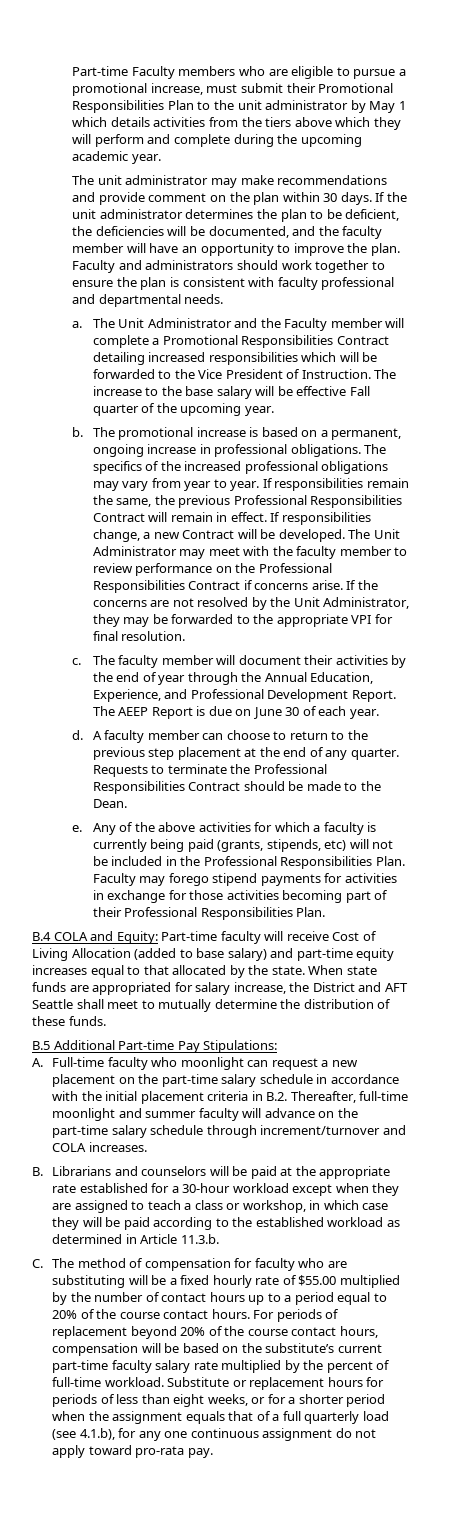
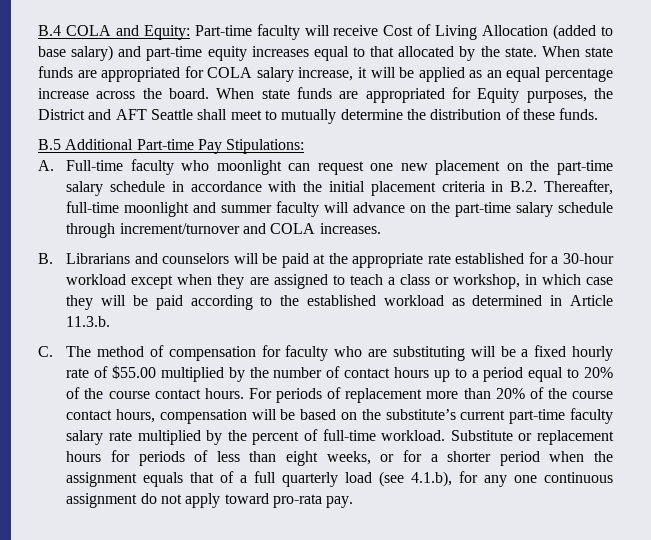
[72,66,406,79] [72,83,394,96] [72,100,406,113] [72,117,401,130] [72,134,362,147] [72,151,161,164] [72,175,388,188] [72,192,407,205] [72,209,400,222] [72,226,383,239] [72,243,400,256] [72,260,385,273] [72,277,395,290] [72,294,224,307] [72,318,405,331] [92,335,389,348] [92,352,378,365] [92,369,397,379] [92,386,370,399] [92,403,274,416] [72,427,402,440] [92,444,387,457] [92,461,389,474] [92,478,409,491] [92,495,403,508] [92,512,371,525] [92,529,400,542] [92,546,408,559] [92,563,332,576] [92,580,378,593] [92,597,410,610] [92,614,393,627] [92,631,186,641] [72,655,407,668] [92,672,374,685] [92,689,396,702] [92,706,379,719] [72,730,368,743] [92,747,399,760] [92,764,327,777] [92,781,381,794] [92,799,127,808] [72,822,377,835] [92,839,394,852] [92,856,405,869] [92,873,397,886] [92,890,389,903] [92,907,326,920] Part-time Faculty members who are eligible to pursue a promotional increase, must submit their Promotional Responsibilities Plan to the unit administrator by May 1 which details activities from the tiers above which they will perform and complete during the upcoming academic year. // The unit administrator may make recommendations and provide comment on the plan within 30 days. If the unit administrator determines the plan to be deficient, the deficiencies will be documented, and the faculty member will have an opportunity to improve the plan. Faculty and administrators should work together to ensure the plan is consistent with faculty professional and departmental needs. // a. The Unit Administrator and the Faculty member will complete a Promotional Responsibilities Contract detailing increased responsibilities which will be forwarded to the Vice President of Instruction. The increase to the base salary will be effective Fall quarter of the upcoming year. // b. The promotional increase is based on a permanent, ongoing increase in professional obligations. The specifics of the increased professional obligations may vary from year to year. If responsibilities remain the same, the previous Professional Responsibilities Contract will remain in effect. If responsibilities change, a new Contract will be developed. The Unit Administrator may meet with the faculty member to review performance on the Professional Responsibilities Contract if concerns arise. If the concerns are not resolved by the Unit Administrator, they may be forwarded to the appropriate VPI for final resolution. // c. The faculty member will document their activities by the end of year through the Annual Education, Experience, and Professional Development Report. The AEEP Report is due on June 30 of each year. // d. A faculty member can choose to return to the previous step placement at the end of any quarter. Requests to terminate the Professional Responsibilities Contract should be made to the Dean. // e. Any of the above activities for which a faculty is currently being paid (grants, stipends, etc) will not be included in the Professional Responsibilities Plan. Faculty may forego stipend payments for activities in exchange for those activities becoming part of their Professional Responsibilities Plan. // -> (38, 30) none
(193, 987) none -> [207,67,253,78] COLA
(286, 988) none -> [358,67,613,82] [38,87,587,103] it will be applied as an equal percentage increase across the board. When state funds are appropriated for Equity purposes,
[321,1060,329,1067] a -> [370,163,394,171] one
[130,1326,177,1339] beyond -> [426,388,491,399] more than

